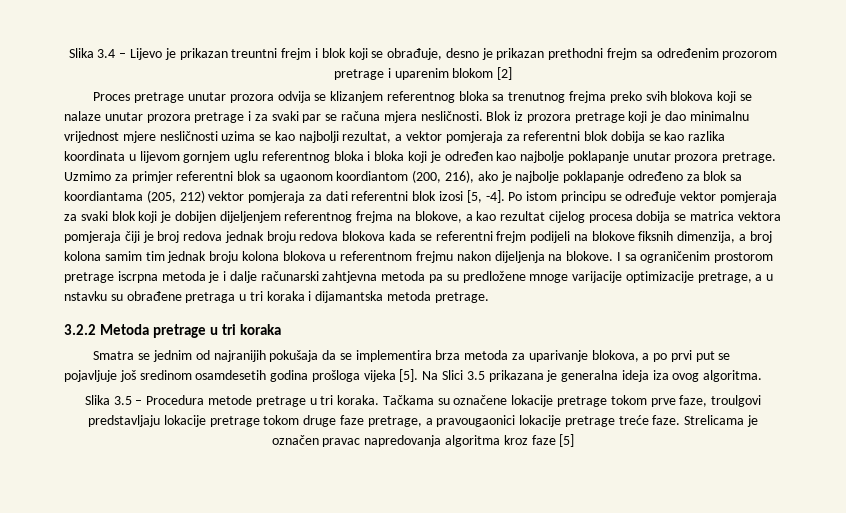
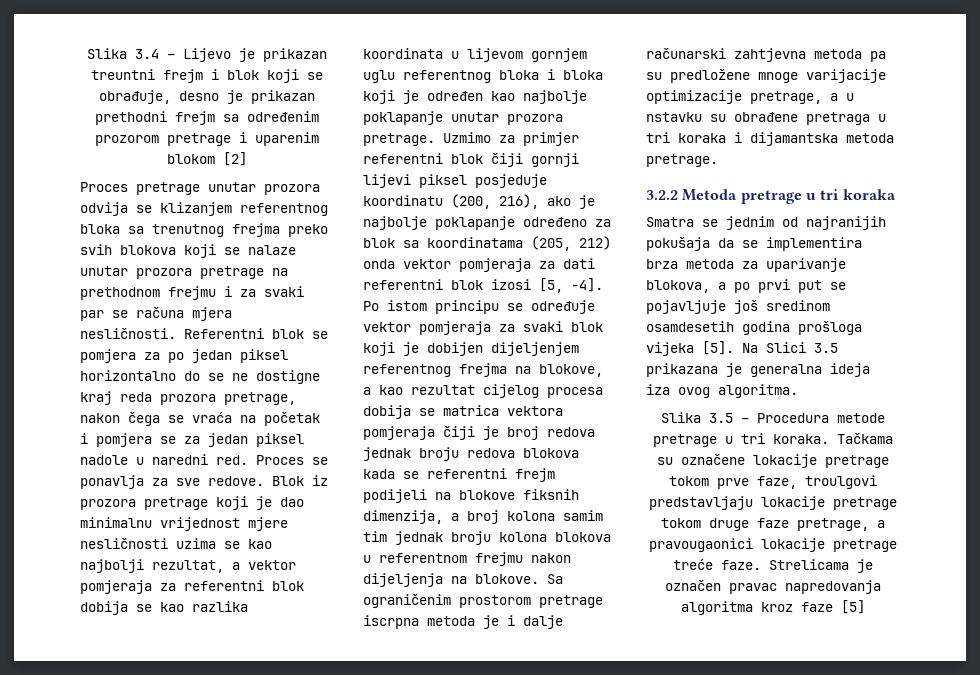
(245, 117) none -> [272,268,288,276] [80,286,216,300] na prethodnom frejmu
(483, 116) none -> [184,328,328,339] [80,349,288,363] [80,370,320,384] [80,391,296,405] [80,412,320,426] [80,433,304,447] [80,454,328,465] [80,475,264,489] Referentni blok se pomjera za po jedan piksel horizontalno do se ne dostigne kraj reda prozora pretrage, nakon čega se vraća na početak i pomjera se za jedan piksel nadole u naredni red. Proces se ponavlja za sve redove.
[263,171,409,183] sa ugaonom koordiantom -> [491,153,579,167] [363,174,547,188] [363,195,443,206] čiji gornji lijevi piksel posjeduje koordinatu
[64,191,143,201] koordiantama -> [427,237,523,248] koordinatama
(205, 196) none -> [363,259,395,269] onda
[616,252,637,261] I sa -> [547,574,563,584] Sa

